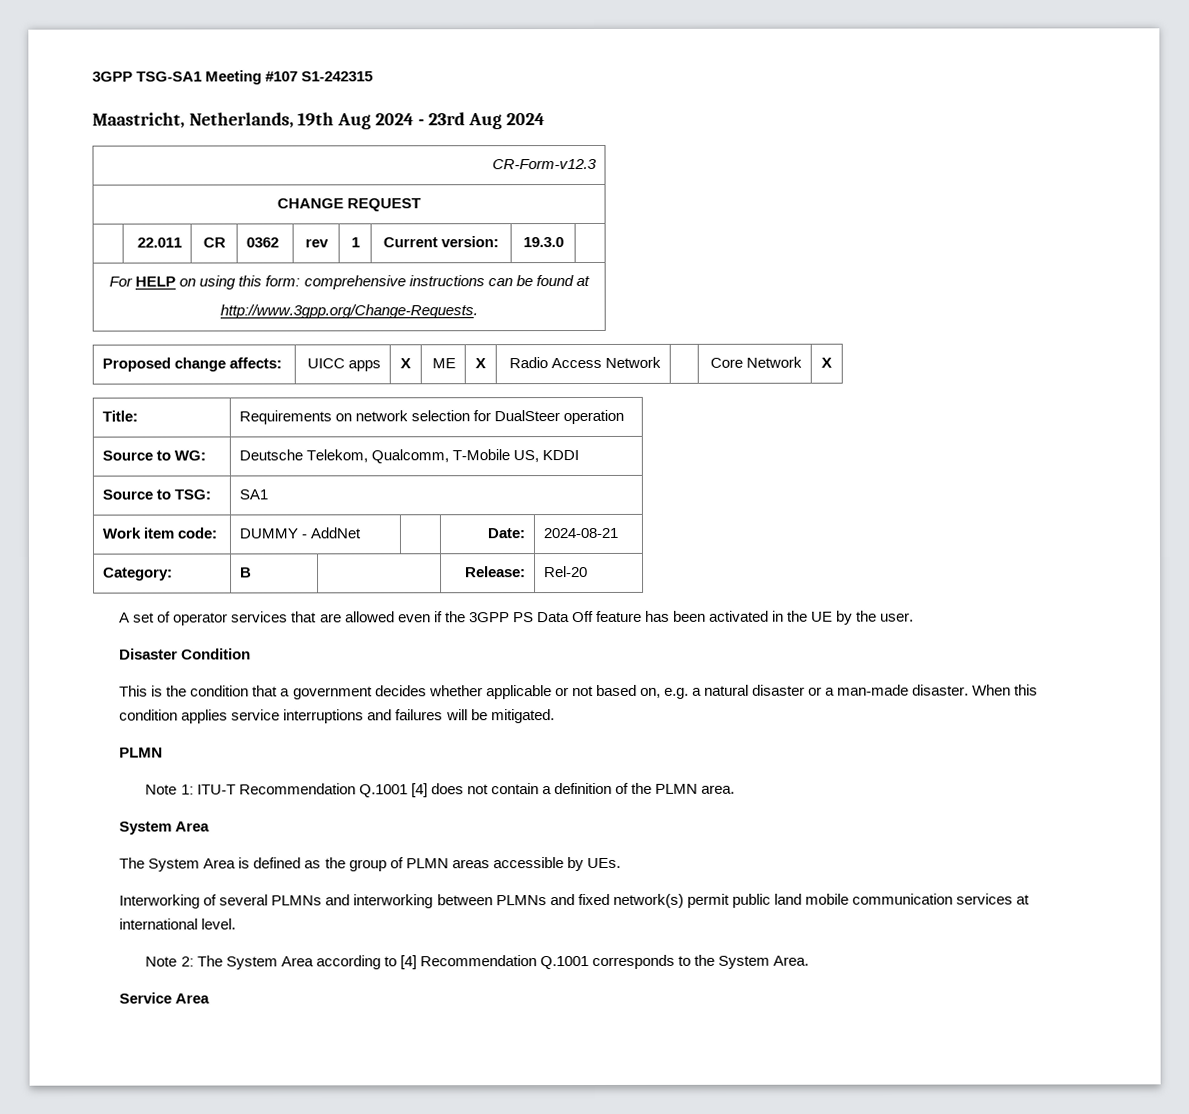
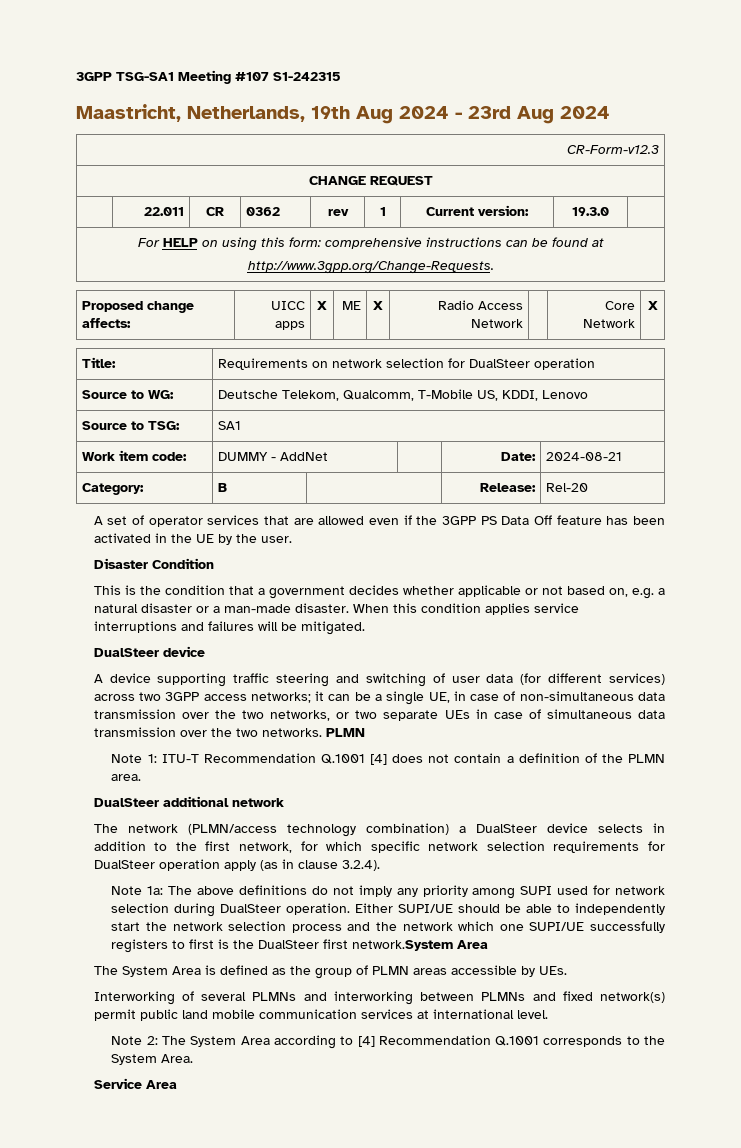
[542,450,580,461] KDDI -> [502,390,589,401] KDDI, Lenovo
(555, 716) none -> [93,646,205,657] [93,673,665,687] [93,691,665,705] [93,709,665,721] [93,727,322,737] DualSteer device // A device supporting traffic steering and switching of user data (for different services) across two 3GPP access networks; it can be a single UE, in case of non-simultaneous data transmission over the two networks, or two separate UEs in case of simultaneous data transmission over the two networks.
[119,821,173,835] System -> [93,796,284,807] [93,823,665,837] [93,841,666,853] [93,859,380,871] [111,885,665,899] [111,903,665,917] [111,921,666,933] [111,939,454,953] DualSteer additional network // The network (PLMN/access technology combination) a DualSteer device selects in addition to the first network, for which specific network selection requirements for DualSteer operation apply (as in clause 3.2.4). // Note 1a: The above definitions do not imply any priority among SUPI used for network selection during DualSteer operation. Either SUPI/UE should be able to independently start the network selection process and the network which one SUPI/UE successfully registers to first is the DualSteer first network.System

